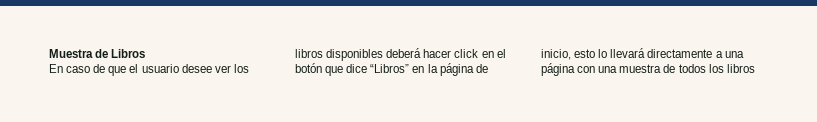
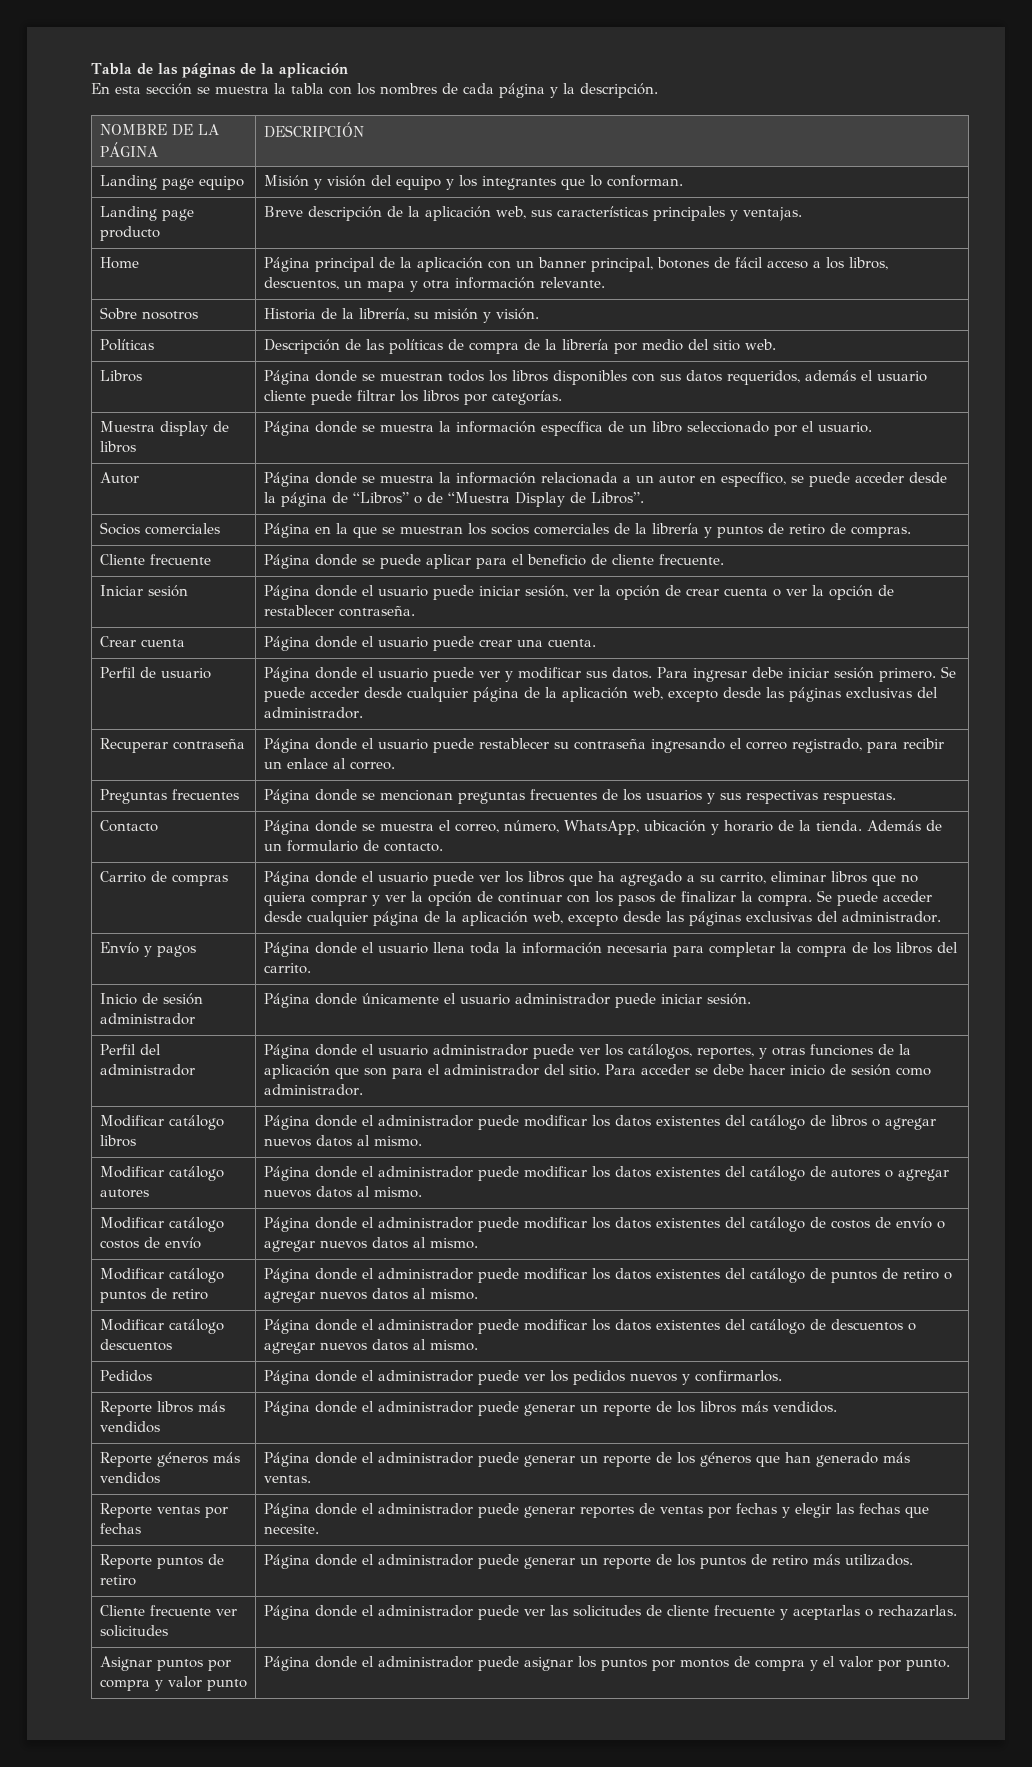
[49,49,146,58] [49,64,249,76] [295,48,506,61] [295,63,488,76] [541,48,744,60] [541,63,755,76] Muestra de Libros // En caso de que el usuario desee ver los libros disponibles deberá hacer click en el botón que dice “Libros” en la página de inicio, esto lo llevará directamente a una página con una muestra de todos los libros -> [91,63,348,78] [91,83,658,98] [99,124,219,136] [99,142,158,157] [263,122,364,138] [99,175,244,190] [263,175,683,190] [99,206,194,221] [99,226,160,241] [263,206,802,221] [99,257,139,269] [263,257,888,272] [263,277,605,292] [99,307,198,320] [263,308,539,323] [99,339,154,351] [263,339,776,354] [99,370,142,382] [263,370,927,385] [263,390,562,405] [99,421,229,436] [99,441,136,453] [263,421,872,436] [99,472,139,484] [263,472,947,487] [263,492,644,507] [99,522,220,535] [263,523,911,538] [99,554,211,565] [263,554,724,569] [99,585,188,597] [263,585,894,600] [263,605,415,617] [99,636,185,647] [263,636,596,651] [99,667,211,679] [263,666,956,682] [263,687,938,702] [263,707,363,719] [99,738,245,753] [263,738,944,753] [263,758,395,770] [99,789,239,804] [263,789,896,804] [99,820,158,832] [263,820,942,835] [263,840,443,852] [99,871,228,886] [263,871,918,886] [263,890,932,906] [263,911,941,926] [99,942,196,957] [263,942,958,957] [263,963,311,974] [99,993,203,1005] [99,1013,195,1025] [263,993,751,1008] [99,1044,161,1055] [99,1064,195,1076] [263,1044,911,1059] [263,1064,931,1079] [263,1084,363,1096] [99,1115,224,1130] [99,1135,136,1147] [263,1115,936,1130] [263,1135,422,1147] [99,1166,224,1181] [99,1189,149,1198] [263,1166,949,1181] [263,1186,422,1198] [99,1217,224,1232] [99,1237,201,1249] [263,1217,945,1232] [263,1237,478,1252] [99,1268,224,1283] [99,1288,208,1303] [263,1268,952,1283] [263,1288,478,1303] [99,1319,224,1334] [99,1339,172,1351] [263,1319,916,1334] [263,1339,478,1354] [99,1370,152,1382] [263,1370,782,1385] [99,1401,225,1416] [99,1421,160,1433] [263,1401,837,1416] [99,1452,240,1467] [99,1472,160,1484] [263,1452,910,1467] [263,1475,311,1483] [99,1503,228,1518] [99,1523,141,1534] [263,1503,929,1518] [263,1524,319,1534] [99,1554,224,1569] [99,1575,136,1586] [263,1554,913,1569] [99,1605,237,1616] [99,1625,168,1637] [263,1605,957,1620] [99,1656,231,1671] [99,1676,247,1691] [263,1656,950,1671] Tabla de las páginas de la aplicación // En esta sección se muestra la tabla con los nombres de cada página y la descripción. // NOMBRE DE LA PÁGINA | DESCRIPCIÓN // Landing page equipo | Misión y visión del equipo y los integrantes que lo conforman. // Landing page producto | Breve descripción de la aplicación web, sus características principales y ventajas. // Home | Página principal de la aplicación con un banner principal, botones de fácil acceso a los libros, descuentos, un mapa y otra información relevante. // Sobre nosotros | Historia de la librería, su misión y visión. // Políticas | Descripción de las políticas de compra de la librería por medio del sitio web. // Libros | Página donde se muestran todos los libros disponibles con sus datos requeridos, además el usuario cliente puede filtrar los libros por categorías. // Muestra display de libros | Página donde se muestra la información específica de un libro seleccionado por el usuario. // Autor | Página donde se muestra la información relacionada a un autor en específico, se puede acceder desde la página de “Libros” o de “Muestra Display de Libros”. // Socios comerciales | Página en la que se muestran los socios comerciales de la librería y puntos de retiro de compras. // Cliente frecuente | Página donde se puede aplicar para el beneficio de cliente frecuente. // Iniciar sesión | Página donde el usuario puede iniciar sesión, ver la opción de crear cuenta o ver la opción de restablecer contraseña. // Crear cuenta | Página donde el usuario puede crear una cuenta. // Perfil de usuario | Página donde el usuario puede ver y modificar sus datos. Para ingresar debe iniciar sesión primero. Se puede acceder desde cualquier página de la aplicación web, excepto desde las páginas exclusivas del administrador. // Recuperar contraseña | Página donde el usuario puede restablecer su contraseña ingresando el correo registrado, para recibir un enlace al correo. // Preguntas frecuentes | Página donde se mencionan preguntas frecuentes de los usuarios y sus respectivas respuestas. // Contacto | Página donde se muestra el correo, número, WhatsApp, ubicación y horario de la tienda. Además de un formulario de contacto. // Carrito de compras | Página donde el usuario puede ver los libros que ha agregado a su carrito, eliminar libros que no quiera comprar y ver la opción de continuar con los pasos de finalizar la compra. Se puede acceder desde cualquier página de la aplicación web, excepto desde las páginas exclusivas del administrador. // Envío y pagos | Página donde el usuario llena toda la información necesaria para completar la compra de los libros del carrito. // Inicio de sesión administrador | Página donde únicamente el usuario administrador puede iniciar sesión. // Perfil del administrador | Página donde el usuario administrador puede ver los catálogos, reportes, y otras funciones de la aplicación que son para el administrador del sitio. Para acceder se debe hacer inicio de sesión como administrador. // Modificar catálogo libros | Página donde el administrador puede modificar los datos existentes del catálogo de libros o agregar nuevos datos al mismo. // Modificar catálogo autores | Página donde el administrador puede modificar los datos existentes del catálogo de autores o agregar nuevos datos al mismo. // Modificar catálogo costos de envío | Página donde el administrador puede modificar los datos existentes del catálogo de costos de envío o agregar nuevos datos al mismo. // Modificar catálogo puntos de retiro | Página donde el administrador puede modificar los datos existentes del catálogo de puntos de retiro o agregar nuevos datos al mismo. // Modificar catálogo descuentos | Página donde el administrador puede modificar los datos existentes del catálogo de descuentos o agregar nuevos datos al mismo. // Pedidos | Página donde el administrador puede ver los pedidos nuevos y confirmarlos. // Reporte libros más vendidos | Página donde el administrador puede generar un reporte de los libros más vendidos. // Reporte géneros más vendidos | Página donde el administrador puede generar un reporte de los géneros que han generado más ventas. // Reporte ventas por fechas | Página donde el administrador puede generar reportes de ventas por fechas y elegir las fechas que necesite. // Reporte puntos de retiro | Página donde el administrador puede generar un reporte de los puntos de retiro más utilizados. // Cliente frecuente ver solicitudes | Página donde el administrador puede ver las solicitudes de cliente frecuente y aceptarlas o rechazarlas. // Asignar puntos por compra y valor punto | Página donde el administrador puede asignar los puntos por montos de compra y el valor por punto.

